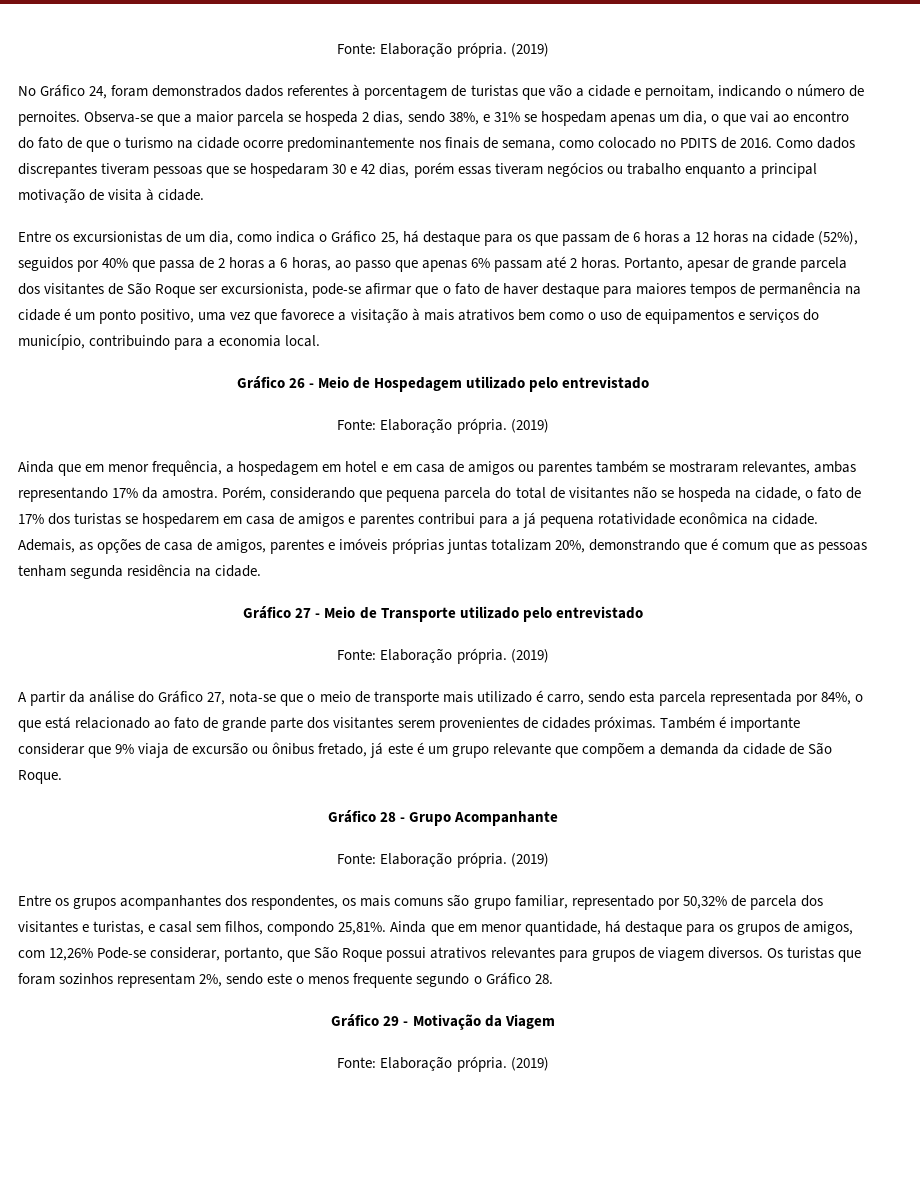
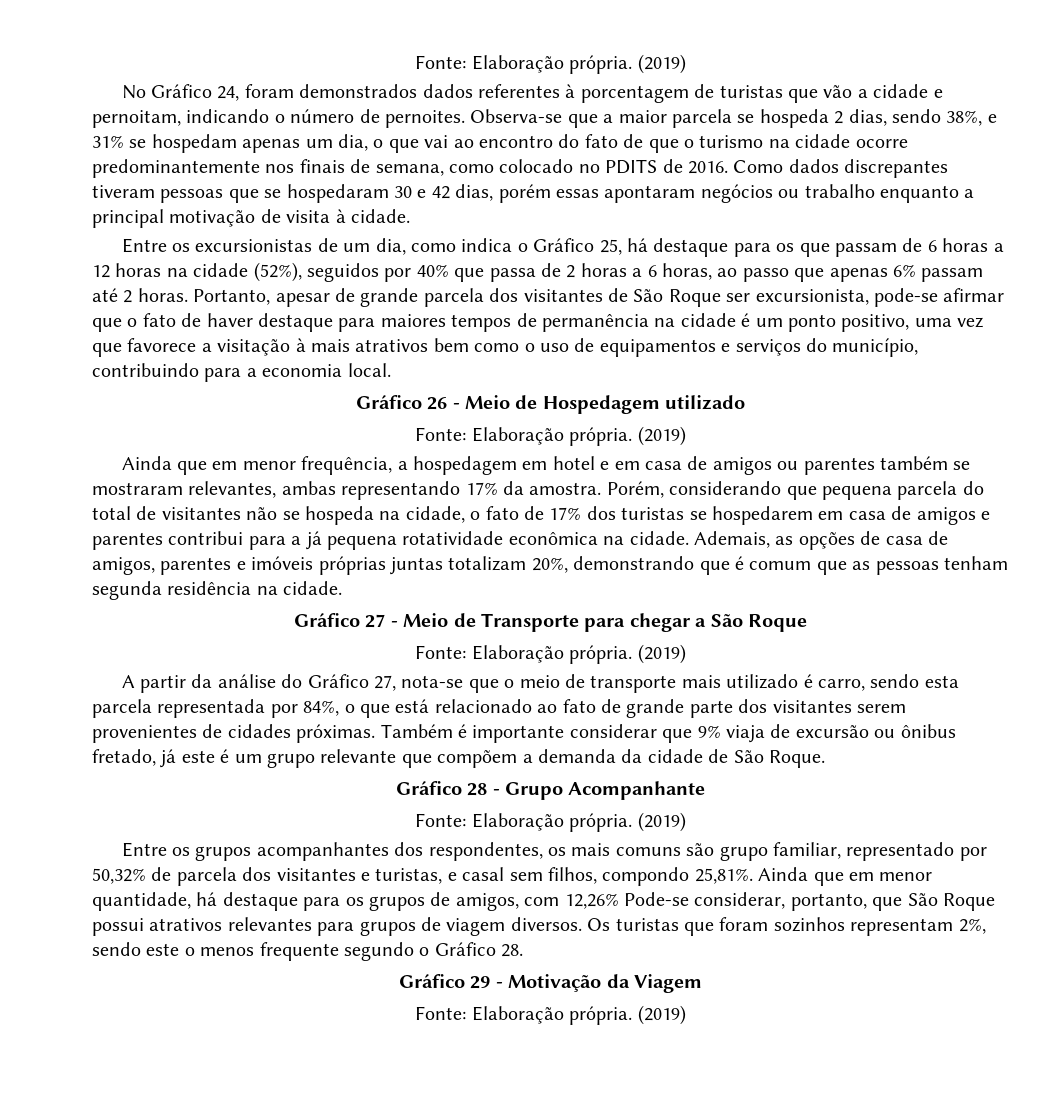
[494,163,543,175] tiveram -> [604,185,696,203] apontaram
[529,376,650,392] pelo entrevistado -> (746, 402) none
[459,606,643,622] utilizado pelo entrevistado -> [584,613,807,632] para chegar a São Roque

